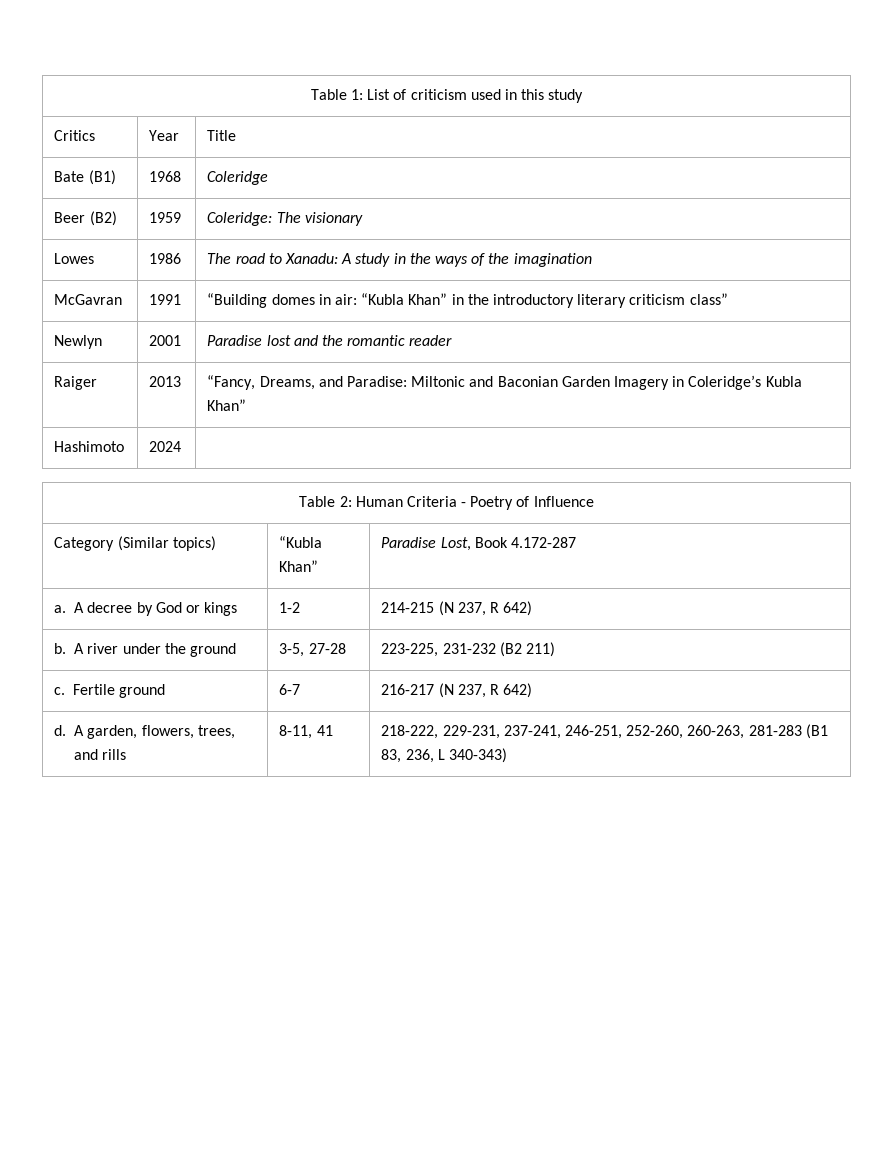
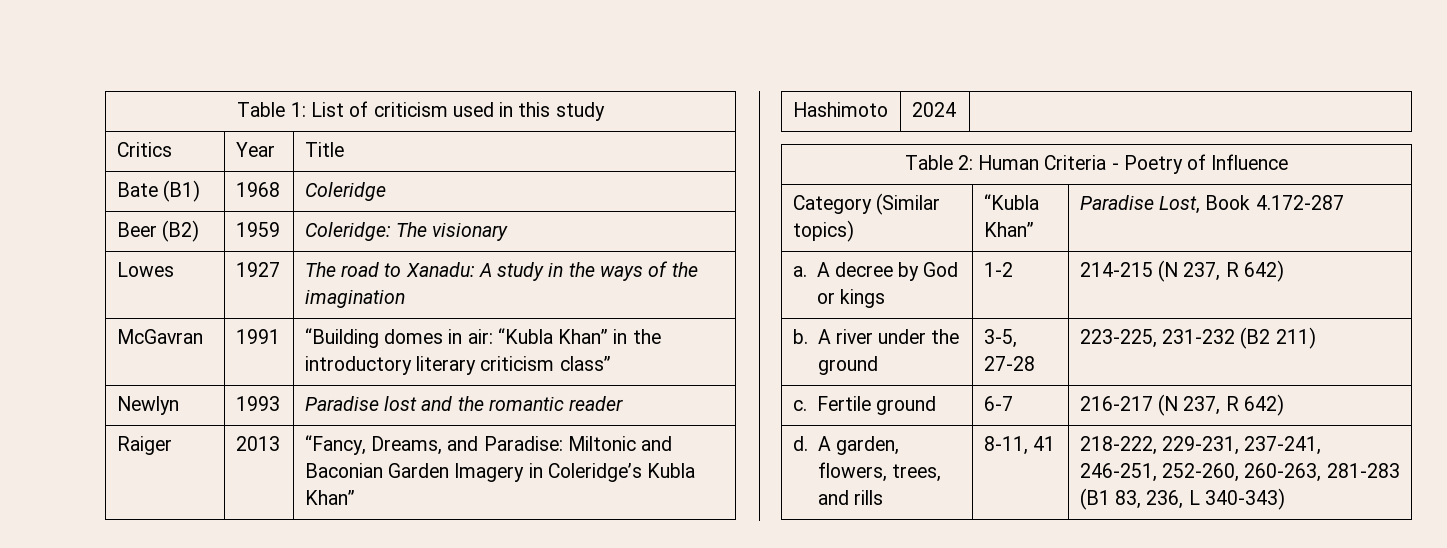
[149,253,182,264] 1986 -> [235,262,280,277] 1927
[149,335,182,346] 2001 -> [235,396,280,411] 1993

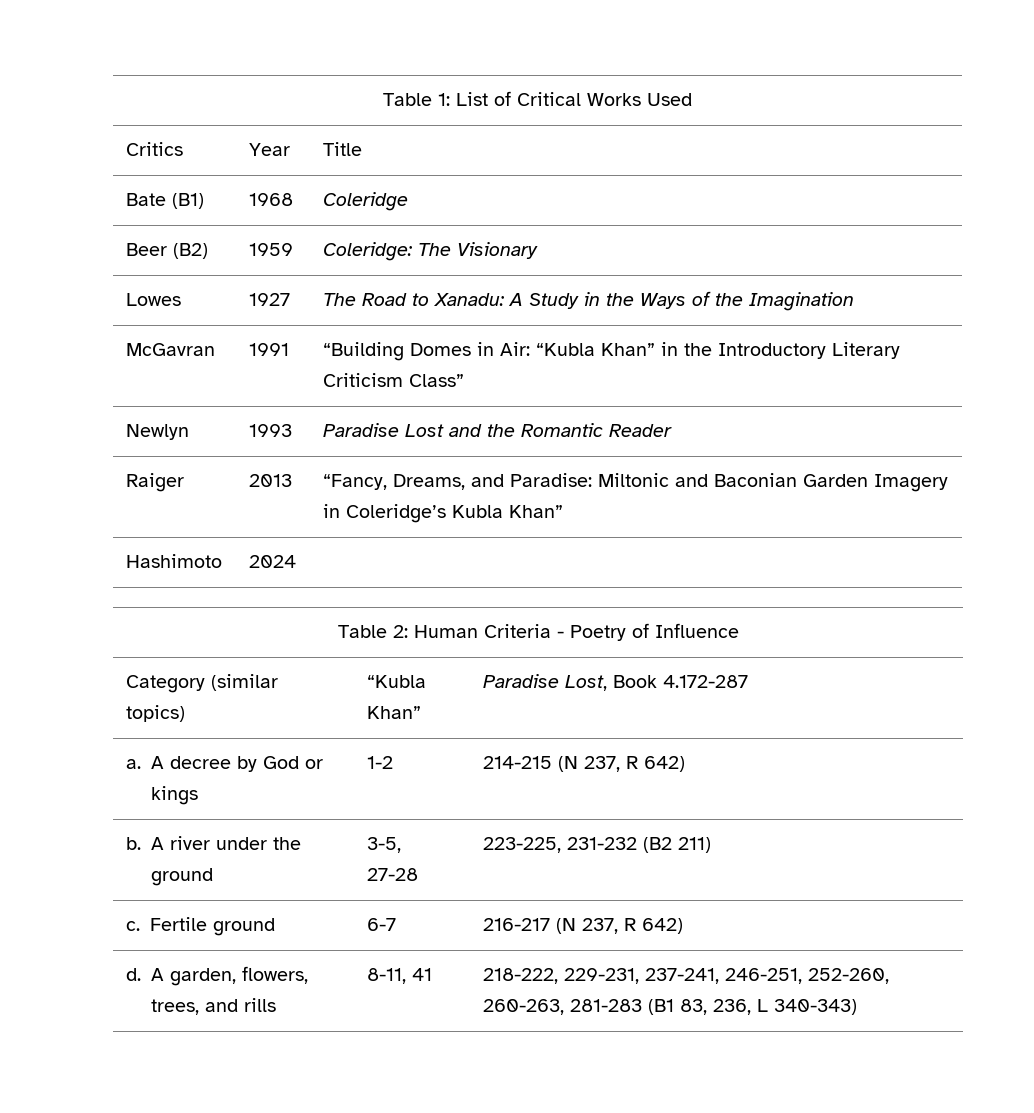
[373,102,605,121] criticism used in this study -> [517,92,692,106] Critical Works Used
[432,223,509,241] visionary -> [457,242,539,259] Visionary
[341,262,380,277] road -> [362,293,408,306] Road
[497,262,643,281] study in the ways -> [529,292,687,309] Study in the Ways
[304,290,405,308] imagination -> [749,292,855,311] Imagination
[384,329,493,344] domes in air: -> [410,342,531,356] Domes in Air:
[304,356,611,375] introductory literary criticism class” -> [718,342,901,359] [323,373,465,387] Introductory Literary Criticism Class”
[384,396,418,411] lost -> [405,424,445,437] Lost
[488,396,624,411] romantic reader -> [521,423,673,437] Romantic Reader
[876,193,941,215] (Similar -> [211,674,279,691] (similar

